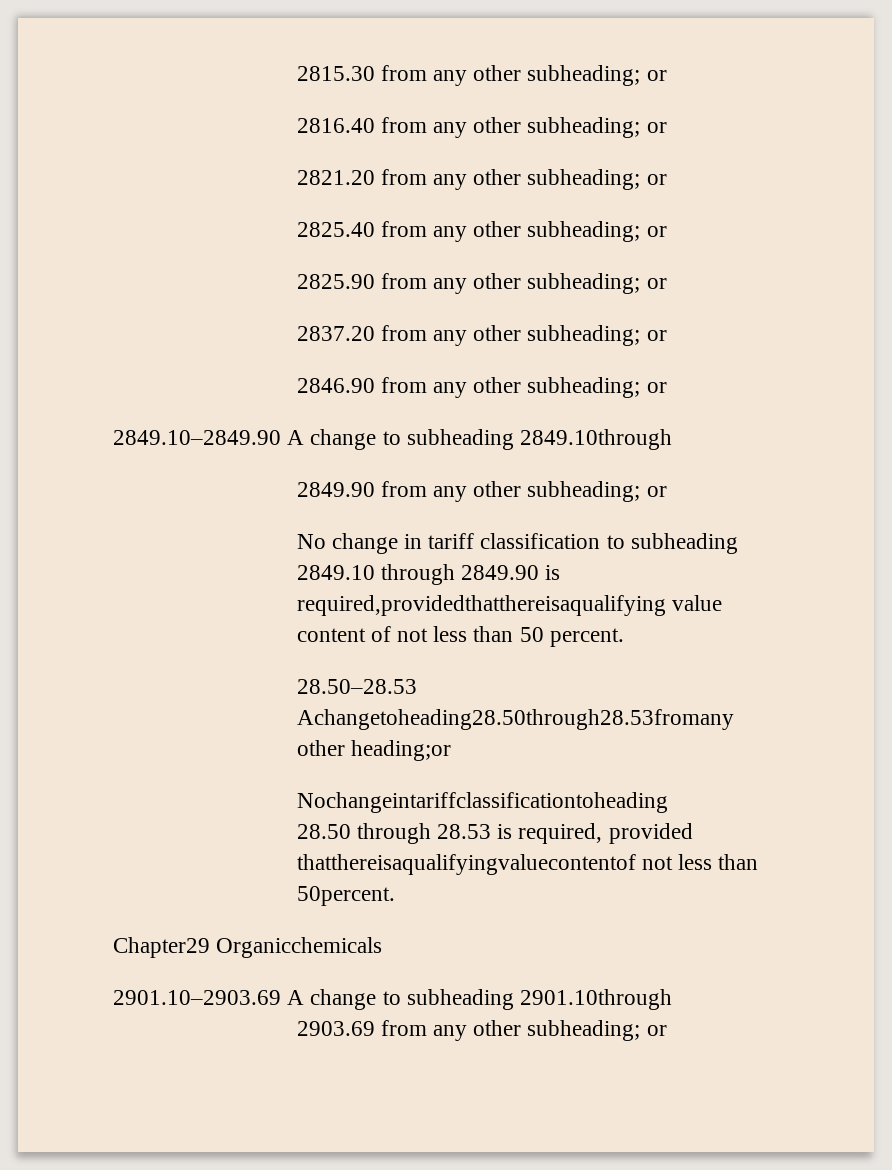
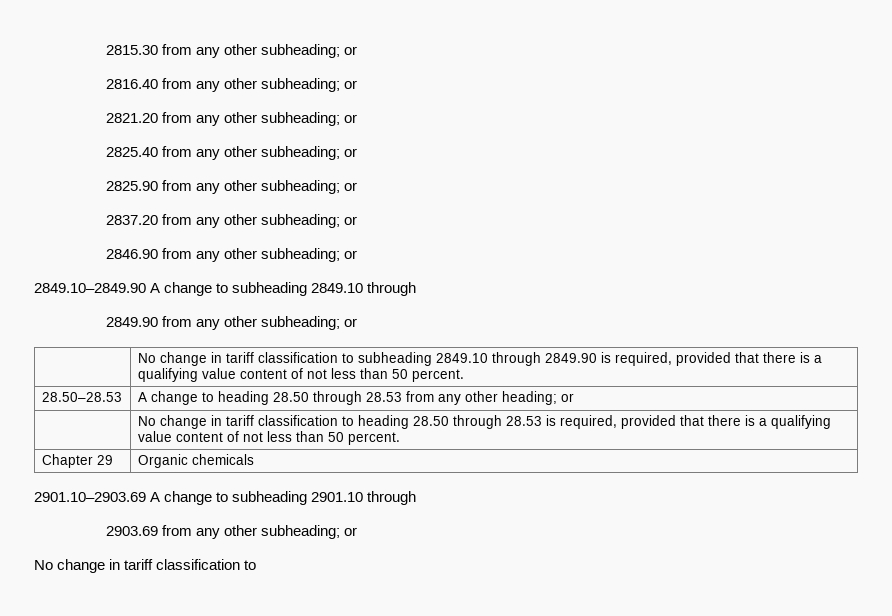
[520,429,673,450] 2849.10through -> [311,282,417,296] 2849.10 through
[296,533,738,554] [296,564,561,585] [296,595,722,616] [296,626,624,647] [296,679,417,694] [296,709,734,730] [296,740,451,761] [296,792,668,813] [296,823,693,844] [296,854,759,875] [296,886,395,906] [113,937,383,958] [113,989,673,1010] [296,1020,667,1041] // No change in tariff classification to subheading 2849.10 through 2849.90 is required,providedthatthereisaqualifying value content of not less than 50 percent. // 28.50–28.53 Achangetoheading28.50through28.53fromany other heading;or // Nochangeintariffclassificationtoheading // 28.50 through 28.53 is required, provided thatthereisaqualifyingvaluecontentof not less than 50percent. // Chapter29 Organicchemicals // 2901.10–2903.69 A change to subheading 2901.10through // 2903.69 from any other subheading; or -> [137,352,822,366] [137,368,464,382] [41,392,122,402] [137,391,574,405] [137,415,831,429] [137,431,400,445] [41,454,113,468] [137,454,254,468] [34,491,417,505] [106,525,358,539] [34,559,257,573] // | No change in tariff classification to subheading 2849.10 through 2849.90 is required, provided that there is a qualifying value content of not less than 50 percent. // 28.50–28.53 | A change to heading 28.50 through 28.53 from any other heading; or // | No change in tariff classification to heading 28.50 through 28.53 is required, provided that there is a qualifying value content of not less than 50 percent. // Chapter 29 | Organic chemicals // 2901.10–2903.69 A change to subheading 2901.10 through // 2903.69 from any other subheading; or // No change in tariff classification to

